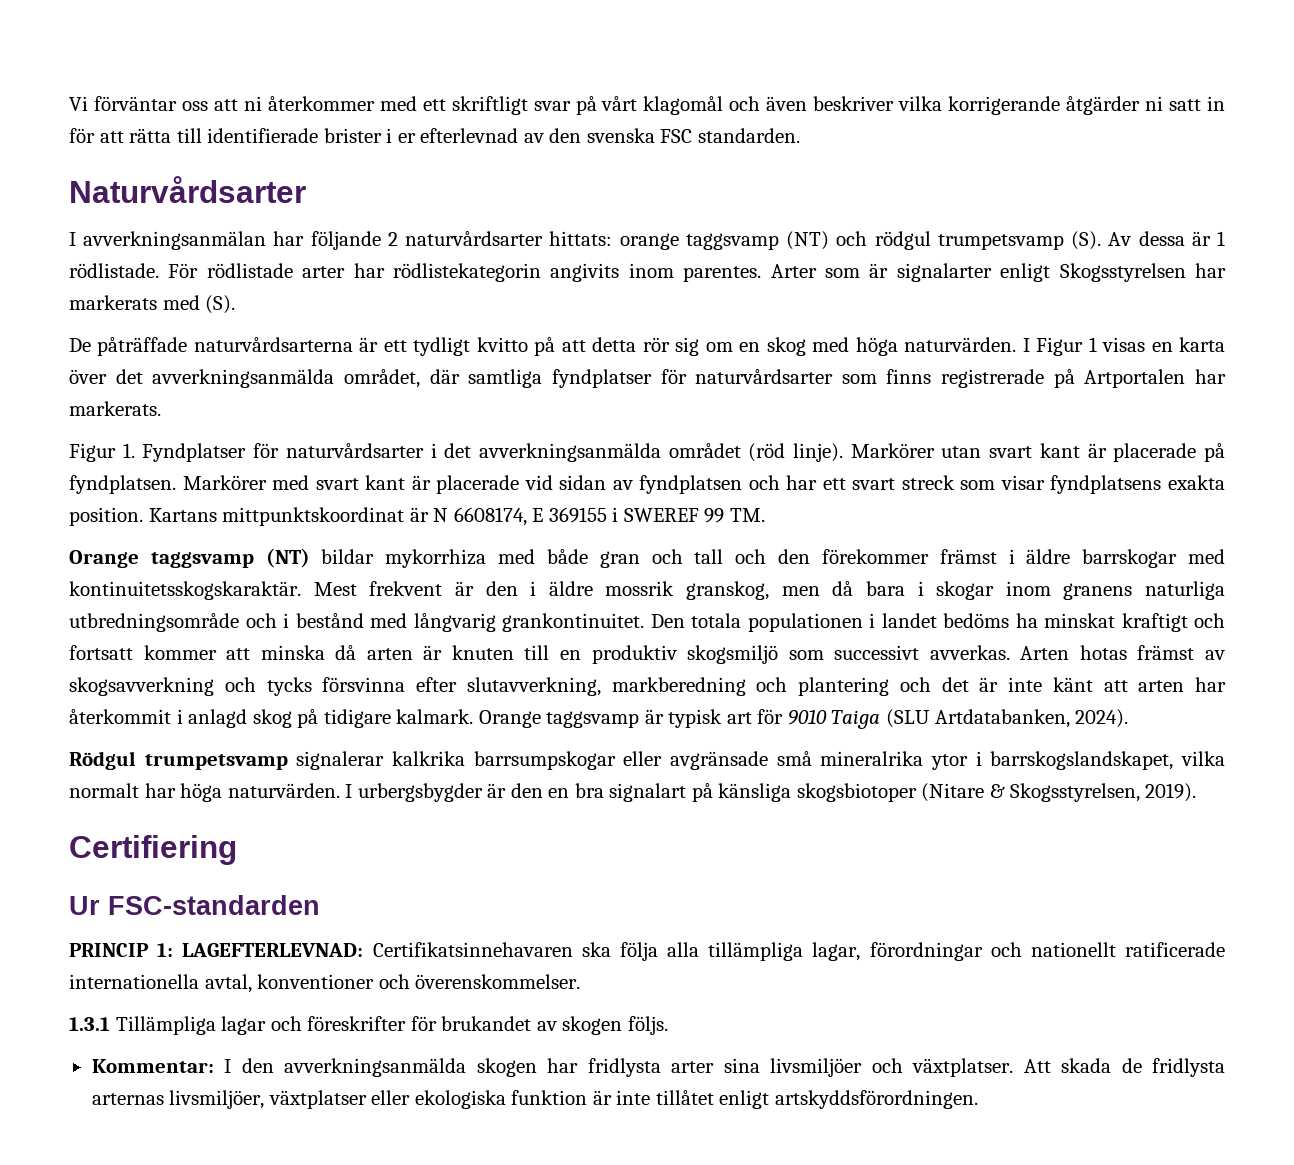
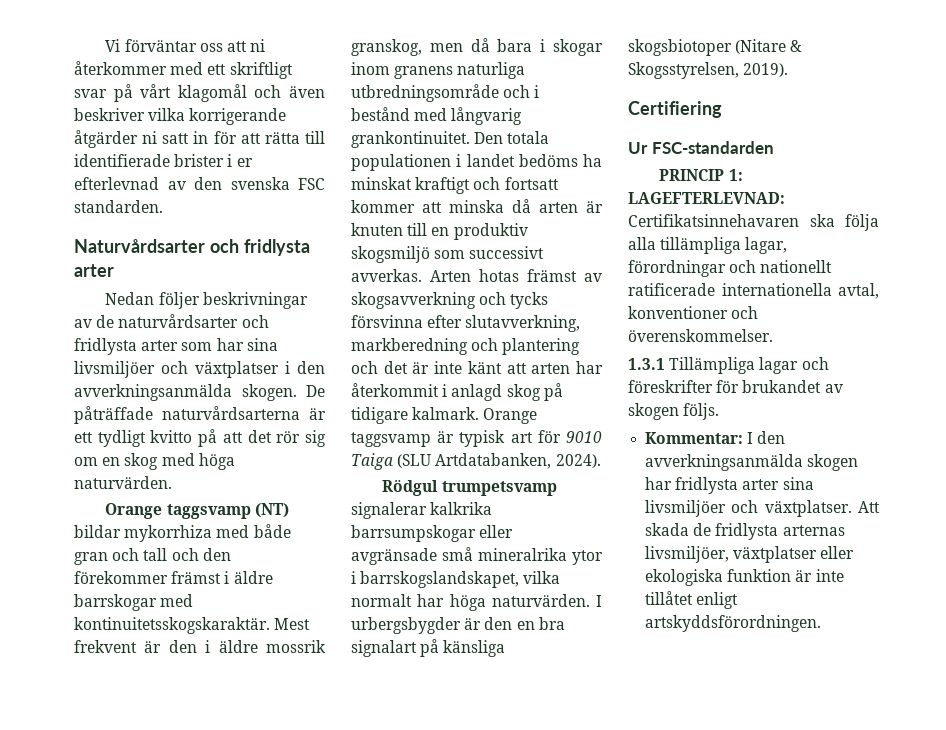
[69,231,1226,250] [69,263,1226,282] [69,295,236,314] // I avverkningsanmälan har följande 2 naturvårdsarter hittats: orange taggsvamp (NT) och rödgul trumpetsvamp (S). Av dessa är 1 rödlistade. För rödlistade arter har rödlistekategorin angivits inom parentes. Arter som är signalarter enligt Skogsstyrelsen har markerats med (S). // -> [209,239,310,256] [74,264,114,277] [105,292,308,309] [74,314,269,328] [74,338,278,355] [74,361,325,378] [74,384,297,401] och fridlysta arter // Nedan följer beskrivningar av de naturvårdsarter och fridlysta arter som har sina livsmiljöer och växtplatser i den avverkningsanmälda skogen.
[592,337,637,352] detta -> [247,430,272,443] det
[1022,337,1226,356] [69,369,1226,388] [69,401,161,416] [69,443,1226,462] [69,475,1225,494] [69,507,765,526] I Figur 1 visas en karta över det avverkningsanmälda området, där samtliga fyndplatser för naturvårdsarter som finns registrerade på Artportalen har markerats. // Figur 1. Fyndplatser för naturvårdsarter i det avverkningsanmälda området (röd linje). Markörer utan svart kant är placerade på fyndplatsen. Markörer med svart kant är placerade vid sidan av fyndplatsen och har ett svart streck som visar fyndplatsens exakta position. Kartans mittpunktskoordinat är N 6608174, E 369155 i SWEREF 99 TM. -> (172, 482) none

